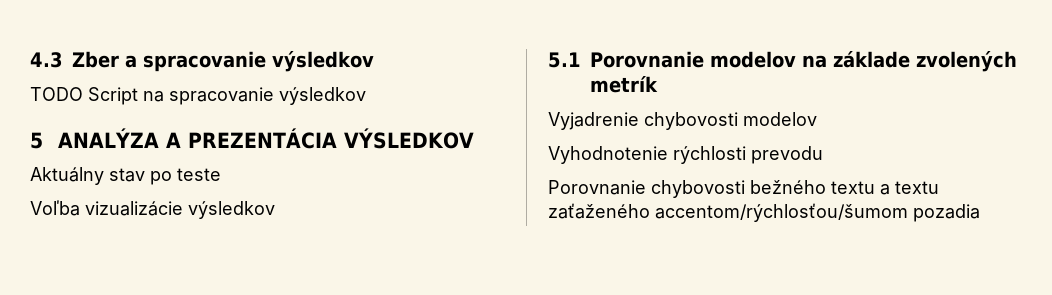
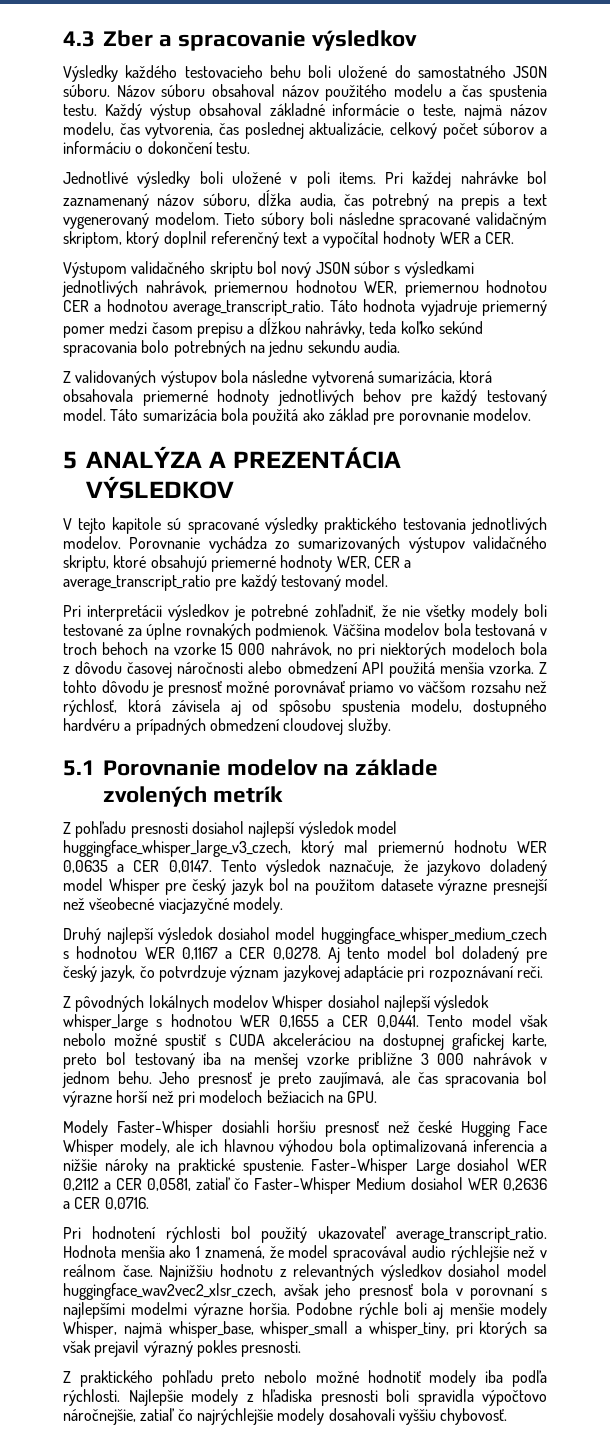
[30,87,366,105] TODO Script na spracovanie výsledkov -> [63,65,547,82] [63,84,547,101] [63,103,548,120] [63,122,547,139] [63,141,250,154] [63,171,547,188] [63,190,547,210] [63,212,547,229] [63,231,515,248] [63,261,474,278] [62,280,547,297] [63,299,547,316] [63,318,483,338] [63,340,400,357] [63,370,493,387] [63,389,547,406] [63,408,531,425] Výsledky každého testovacieho behu boli uložené do samostatného JSON súboru. Názov súboru obsahoval názov použitého modelu a čas spustenia testu. Každý výstup obsahoval základné informácie o teste, najmä názov modelu, čas vytvorenia, čas poslednej aktualizácie, celkový počet súborov a informáciu o dokončení testu. // Jednotlivé výsledky boli uložené v poli items. Pri každej nahrávke bol zaznamenaný názov súboru, dĺžka audia, čas potrebný na prepis a text vygenerovaný modelom. Tieto súbory boli následne spracované validačným skriptom, ktorý doplnil referenčný text a vypočítal hodnoty WER a CER. // Výstupom validačného skriptu bol nový JSON súbor s výsledkami jednotlivých nahrávok, priemernou hodnotou WER, priemernou hodnotou CER a hodnotou average_transcript_ratio. Táto hodnota vyjadruje priemerný pomer medzi časom prepisu a dĺžkou nahrávky, teda koľko sekúnd spracovania bolo potrebných na jednu sekundu audia. // Z validovaných výstupov bola následne vytvorená sumarizácia, ktorá obsahovala priemerné hodnoty jednotlivých behov pre každý testovaný model. Táto sumarizácia bola použitá ako základ pre porovnanie modelov.
[30,167,221,185] [30,200,275,219] Aktuálny stav po teste // Voľba vizualizácie výsledkov -> [63,517,547,534] [63,536,547,553] [63,555,412,572] [63,574,389,591] [63,604,548,621] [63,623,547,640] [63,642,547,659] [63,661,548,678] [63,680,547,697] [63,699,547,716] [63,718,391,735] V tejto kapitole sú spracované výsledky praktického testovania jednotlivých modelov. Porovnanie vychádza zo sumarizovaných výstupov validačného skriptu, ktoré obsahujú priemerné hodnoty WER, CER a average_transcript_ratio pre každý testovaný model. // Pri interpretácii výsledkov je potrebné zohľadniť, že nie všetky modely boli testované za úplne rovnakých podmienok. Väčšina modelov bola testovaná v troch behoch na vzorke 15 000 nahrávok, no pri niektorých modeloch bola z dôvodu časovej náročnosti alebo obmedzení API použitá menšia vzorka. Z tohto dôvodu je presnosť možné porovnávať priamo vo väčšom rozsahu než rýchlosť, ktorá závisela aj od spôsobu spustenia modelu, dostupného hardvéru a prípadných obmedzení cloudovej služby.
[548,112,817,130] [548,146,823,164] [548,180,939,198] [548,203,980,222] Vyjadrenie chybovosti modelov // Vyhodnotenie rýchlosti prevodu // Porovnanie chybovosti bežného textu a textu zaťaženého accentom/rýchlosťou/šumom pozadia -> [63,821,397,838] [63,840,547,857] [63,859,547,876] [63,878,548,895] [63,897,283,914] [63,927,547,944] [63,946,547,963] [63,965,543,982] [63,995,490,1012] [63,1014,548,1031] [63,1033,547,1050] [63,1052,547,1069] [62,1071,547,1088] [63,1090,378,1107] [63,1120,548,1137] [63,1139,548,1156] [63,1158,547,1175] [63,1177,548,1194] [63,1197,149,1210] [63,1226,547,1243] [63,1245,547,1262] [63,1264,547,1281] [63,1283,547,1300] [63,1302,547,1319] [63,1321,547,1338] [63,1340,302,1357] [63,1370,547,1387] [63,1389,547,1406] [63,1408,508,1425] Z pohľadu presnosti dosiahol najlepší výsledok model huggingface_whisper_large_v3_czech, ktorý mal priemernú hodnotu WER 0,0635 a CER 0,0147. Tento výsledok naznačuje, že jazykovo doladený model Whisper pre český jazyk bol na použitom datasete výrazne presnejší než všeobecné viacjazyčné modely. // Druhý najlepší výsledok dosiahol model huggingface_whisper_medium_czech s hodnotou WER 0,1167 a CER 0,0278. Aj tento model bol doladený pre český jazyk, čo potvrdzuje význam jazykovej adaptácie pri rozpoznávaní reči. // Z pôvodných lokálnych modelov Whisper dosiahol najlepší výsledok whisper_large s hodnotou WER 0,1655 a CER 0,0441. Tento model však nebolo možné spustiť s CUDA akceleráciou na dostupnej grafickej karte, preto bol testovaný iba na menšej vzorke približne 3 000 nahrávok v jednom behu. Jeho presnosť je preto zaujímavá, ale čas spracovania bol výrazne horší než pri modeloch bežiacich na GPU. // Modely Faster-Whisper dosiahli horšiu presnosť než české Hugging Face Whisper modely, ale ich hlavnou výhodou bola optimalizovaná inferencia a nižšie nároky na praktické spustenie. Faster-Whisper Large dosiahol WER 0,2112 a CER 0,0581, zatiaľ čo Faster-Whisper Medium dosiahol WER 0,2636 a CER 0,0716. // Pri hodnotení rýchlosti bol použitý ukazovateľ average_transcript_ratio. Hodnota menšia ako 1 znamená, že model spracovával audio rýchlejšie než v reálnom čase. Najnižšiu hodnotu z relevantných výsledkov dosiahol model huggingface_wav2vec2_xlsr_czech, avšak jeho presnosť bola v porovnaní s najlepšími modelmi výrazne horšia. Podobne rýchle boli aj menšie modely Whisper, najmä whisper_base, whisper_small a whisper_tiny, pri ktorých sa však prejavil výrazný pokles presnosti. // Z praktického pohľadu preto nebolo možné hodnotiť modely iba podľa rýchlosti. Najlepšie modely z hľadiska presnosti boli spravidla výpočtovo náročnejšie, zatiaľ čo najrýchlejšie modely dosahovali vyššiu chybovosť.

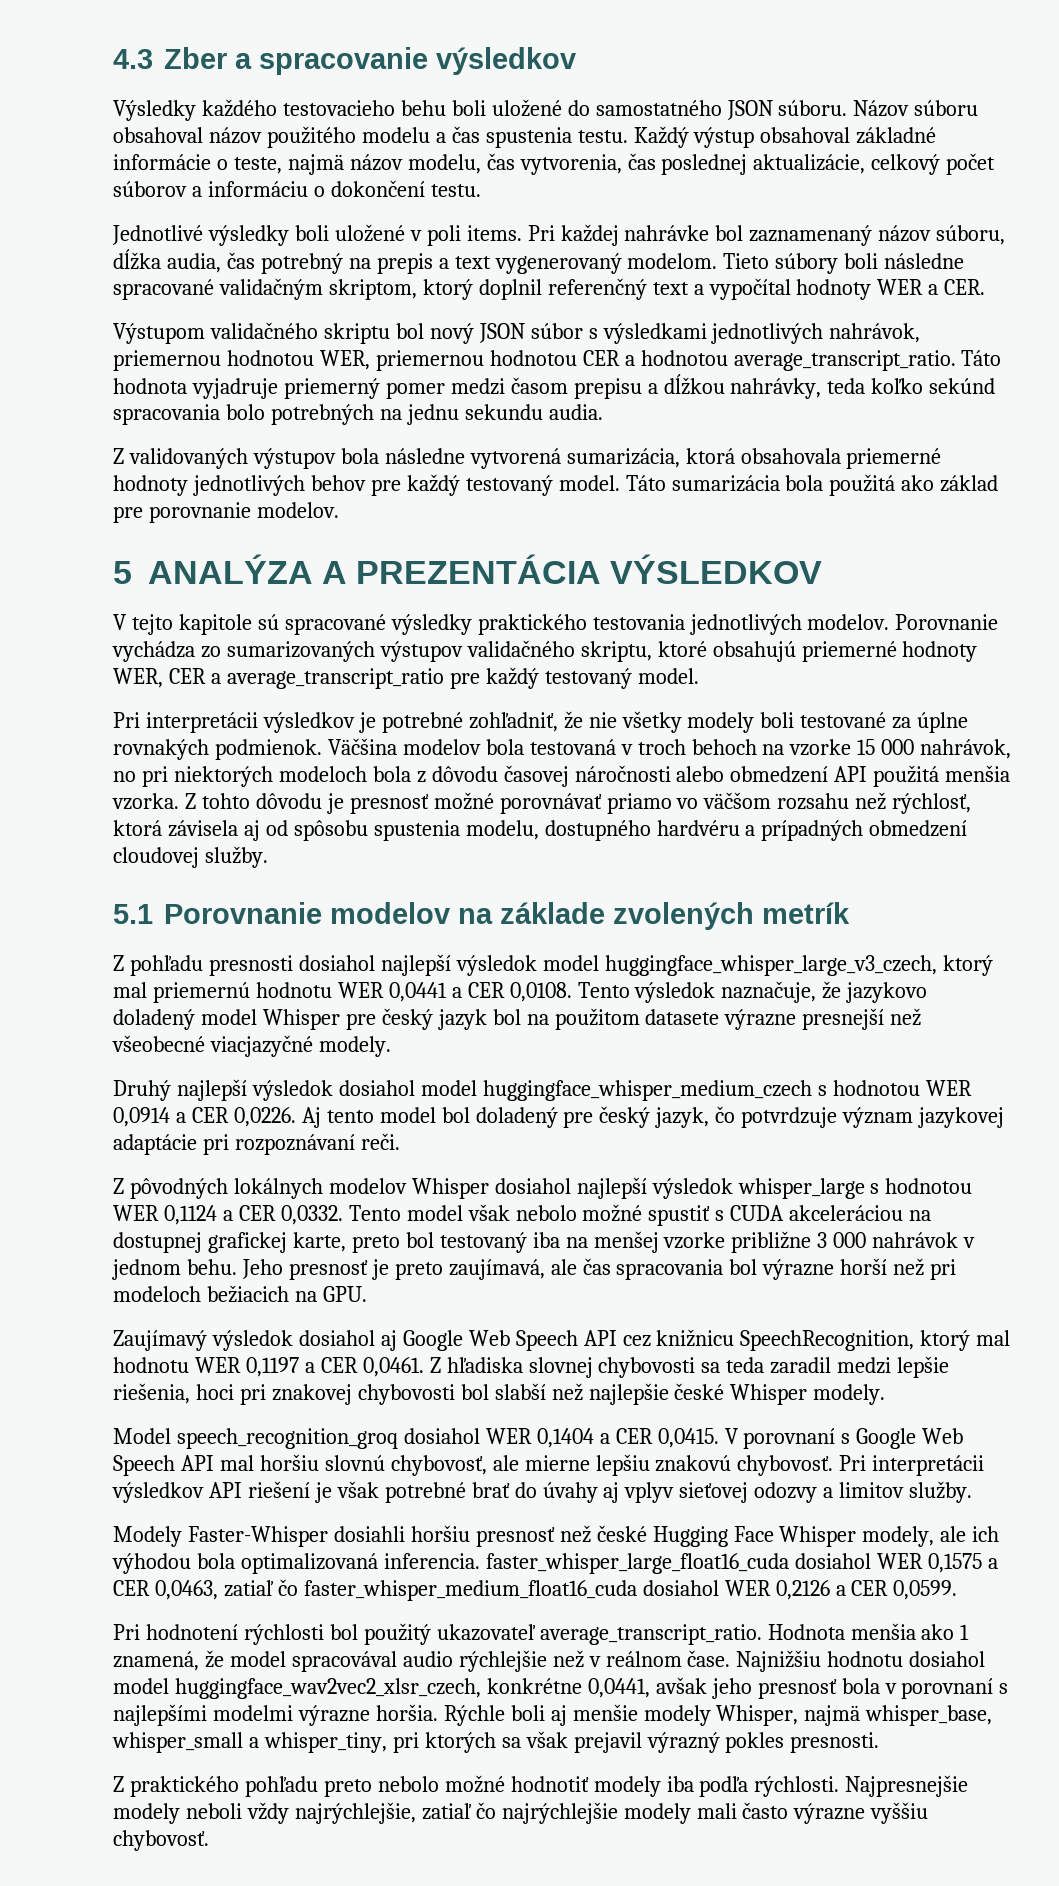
[63,860,212,873] 0,0635 a CER 0,0147. -> [388,982,572,1002] 0,0441 a CER 0,0108.
[181,947,321,960] 0,1167 a CER 0,0278. -> [113,1107,296,1127] 0,0914 a CER 0,0226.
[278,1015,419,1028] 0,1655 a CER 0,0441. -> [163,1205,343,1225] 0,1124 a CER 0,0332.
(378, 1097) none -> [113,1329,1011,1351] [113,1356,950,1378] [113,1383,886,1405] [113,1428,964,1449] [113,1454,985,1476] [112,1481,973,1503] // Zaujímavý výsledok dosiahol aj Google Web Speech API cez knižnicu SpeechRecognition, ktorý mal hodnotu WER 0,1197 a CER 0,0461. Z hľadiska slovnej chybovosti sa teda zaradil medzi lepšie riešenia, hoci pri znakovej chybovosti bol slabší než najlepšie české Whisper modely. // Model speech_recognition_groq dosiahol WER 0,1404 a CER 0,0415. V porovnaní s Google Web Speech API mal horšiu slovnú chybovosť, ale mierne lepšiu znakovú chybovosť. Pri interpretácii výsledkov API riešení je však potrebné brať do úvahy aj vplyv sieťovej odozvy a limitov služby.
[223,1139,274,1152] hlavnou -> (1000, 1534) none
[473,1139,548,1152] [63,1158,547,1175] [63,1177,548,1194] [63,1197,149,1210] inferencia a nižšie nároky na praktické spustenie. Faster-Whisper Large dosiahol WER 0,2112 a CER 0,0581, zatiaľ čo Faster-Whisper Medium dosiahol WER 0,2636 a CER 0,0716. -> [383,1553,998,1574] [113,1579,958,1601] inferencia. faster_whisper_large_float16_cuda dosiahol WER 0,1575 a CER 0,0463, zatiaľ čo faster_whisper_medium_float16_cuda dosiahol WER 0,2126 a CER 0,0599.
[279,1264,442,1281] z relevantných výsledkov -> (904, 1659) none
(276, 1291) none -> [486,1678,650,1698] konkrétne 0,0441,
[296,1302,398,1319] Podobne rýchle -> [443,1705,505,1726] Rýchle
[128,1389,547,1406] [63,1409,136,1425] Najlepšie modely z hľadiska presnosti boli spravidla výpočtovo náročnejšie, -> [845,1775,969,1797] [113,1802,416,1824] Najpresnejšie modely neboli vždy najrýchlejšie,
[328,1408,395,1421] dosahovali -> [696,1802,866,1824] mali často výrazne

